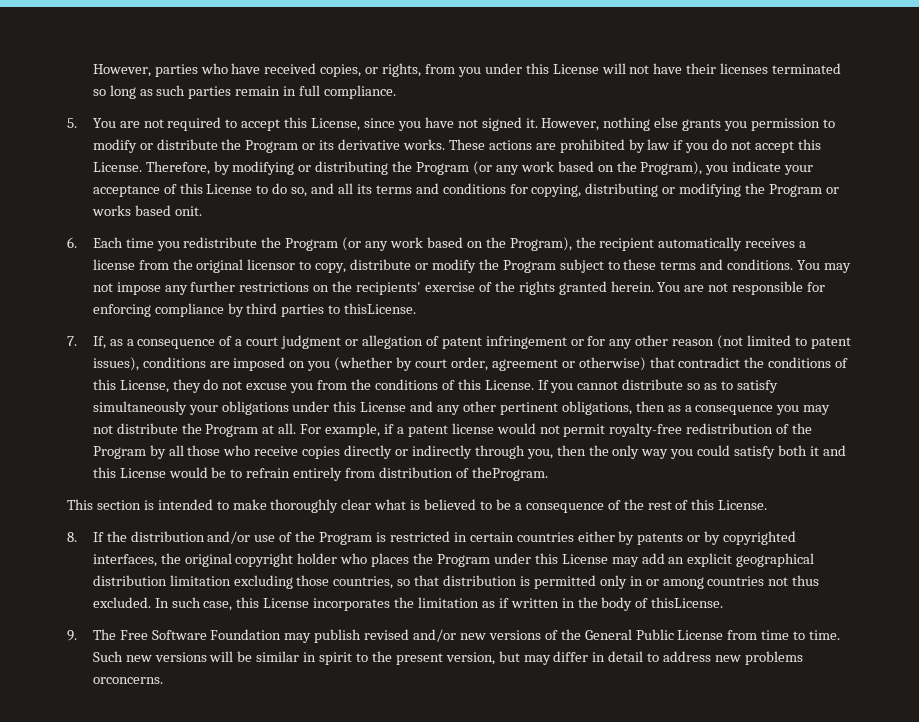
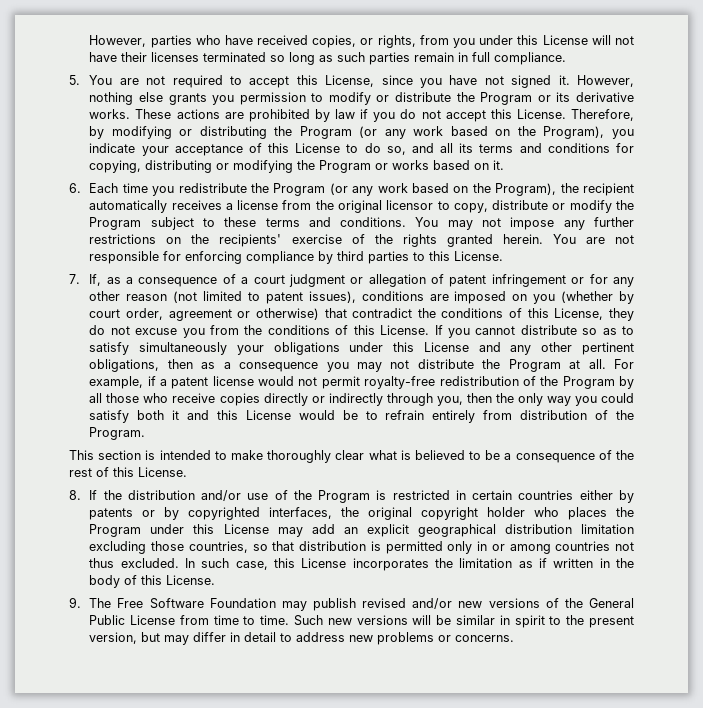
[174,206,202,216] onit. -> [474,160,505,170] on it.
[344,303,417,314] thisLicense. -> [429,251,504,261] this License.
[471,467,548,481] theProgram. -> [616,410,634,420] [89,427,146,440] the Program.
[651,597,724,608] thisLicense. -> [141,575,216,585] this License.
[92,677,163,684] orconcerns. -> [438,635,515,642] or concerns.

